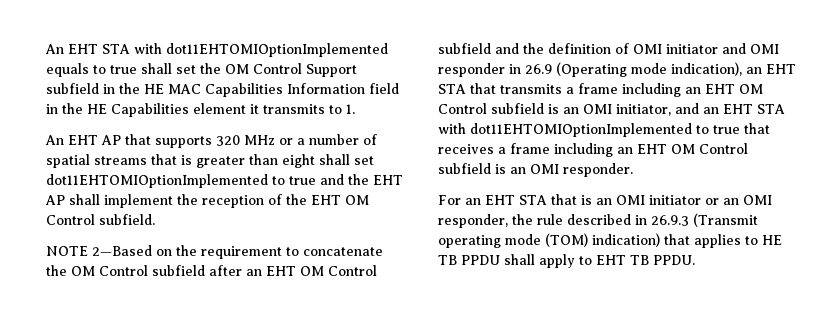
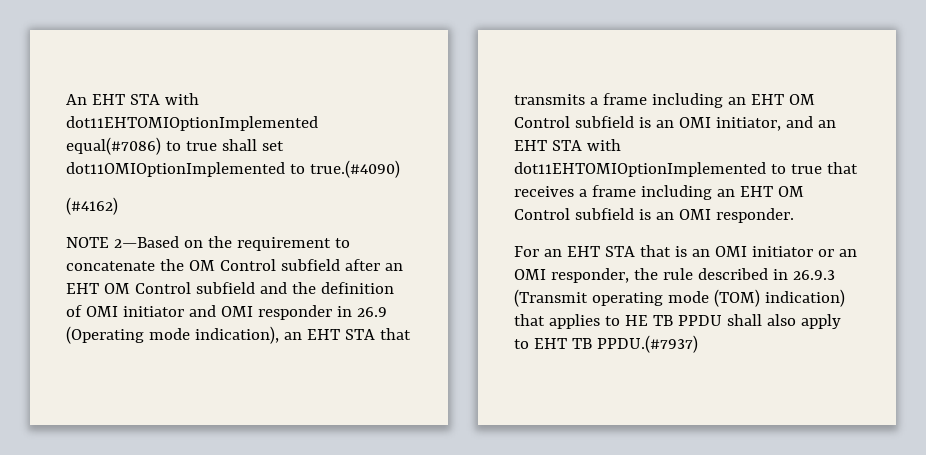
[46,63,89,77] equals -> [66,137,161,155] equal(#7086)
[200,63,357,77] [46,83,399,97] [46,103,355,117] [45,134,377,148] [46,154,374,168] [46,174,403,188] [45,194,369,208] [46,214,155,225] the OM Control Support subfield in the HE MAC Capabilities Information field in the HE Capabilities element it transmits to 1. // An EHT AP that supports 320 MHz or a number of spatial streams that is greater than eight shall set dot11EHTOMIOptionImplemented to true and the EHT AP shall implement the reception of the EHT OM Control subfield. -> [66,160,400,178] [66,197,118,215] dot11OMIOptionImplemented to true.(#4090) // (#4162)
(535, 259) none -> [766,314,796,326] also
[653,255,695,265] PPDU. -> [596,335,698,353] PPDU.(#7937)

